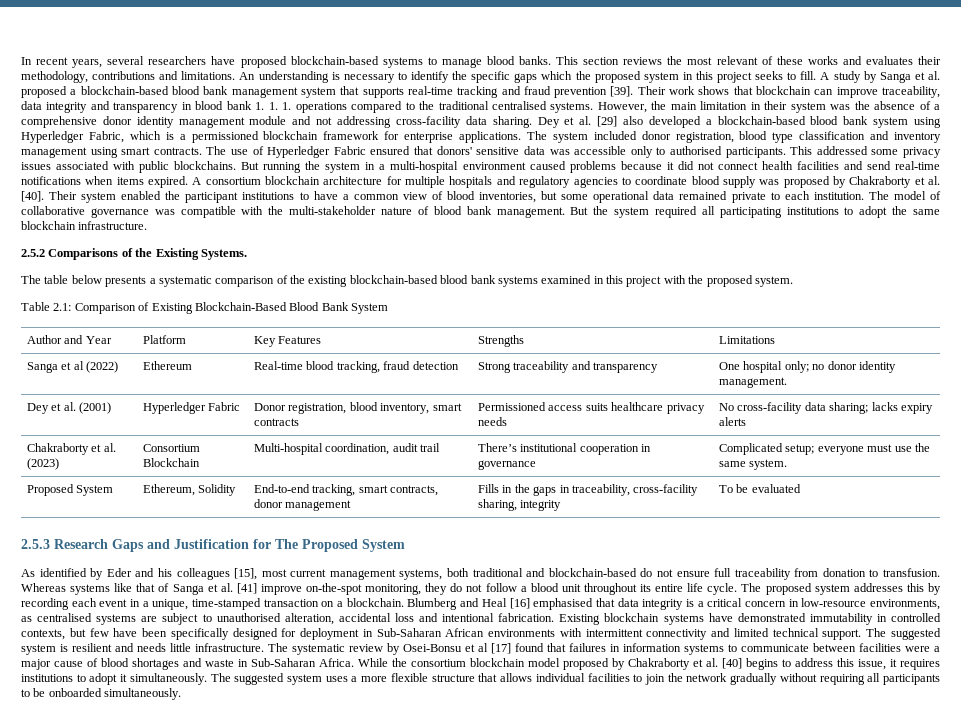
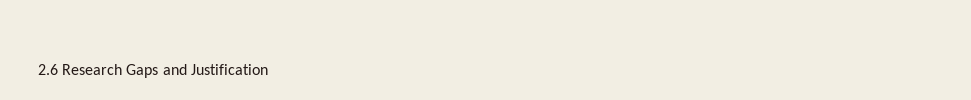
[21,56,942,68] [21,71,941,83] [21,86,941,98] [21,101,940,113] [21,116,942,128] [21,131,941,143] [21,146,941,158] [21,161,940,173] [21,176,940,188] [21,191,942,203] [21,206,941,218] [21,221,148,230] [21,248,247,260] [21,275,793,287] [21,302,388,314] [27,335,112,344] [143,335,187,344] [254,336,322,347] [478,335,525,347] [719,336,776,344] [27,361,119,373] [143,361,193,370] [254,361,459,373] [478,361,659,373] [719,361,896,373] [719,377,788,388] [27,402,112,414] [143,402,241,414] [254,402,462,414] [254,418,300,426] [478,402,705,414] [478,417,508,426] [719,402,933,414] [719,417,747,426] [27,443,116,455] [27,458,60,470] [143,444,201,452] [143,458,201,467] [254,443,441,455] [478,443,652,455] [478,460,537,470] [719,443,930,455] [719,459,788,470] [27,484,114,496] [143,484,237,496] [254,484,439,496] [254,499,352,511] [478,484,699,496] [478,499,562,511] [719,484,801,493] [21,539,405,552] [21,568,941,580] [21,583,942,595] [21,598,940,610] [21,613,942,625] [21,628,942,640] [21,643,940,655] [21,658,940,670] [21,673,941,685] [21,688,182,700] In recent years, several researchers have proposed blockchain-based systems to manage blood banks. This section reviews the most relevant of these works and evaluates their methodology, contributions and limitations. An understanding is necessary to identify the specific gaps which the proposed system in this project seeks to fill. A study by Sanga et al. proposed a blockchain-based blood bank management system that supports real-time tracking and fraud prevention [39]. Their work shows that blockchain can improve traceability, data integrity and transparency in blood bank 1. 1. 1. operations compared to the traditional centralised systems. However, the main limitation in their system was the absence of a comprehensive donor identity management module and not addressing cross-facility data sharing. Dey et al. [29] also developed a blockchain-based blood bank system using Hyperledger Fabric, which is a permissioned blockchain framework for enterprise applications. The system included donor registration, blood type classification and inventory management using smart contracts. The use of Hyperledger Fabric ensured that donors' sensitive data was accessible only to authorised participants. This addressed some privacy issues associated with public blockchains. But running the system in a multi-hospital environment caused problems because it did not connect health facilities and send real-time notifications when items expired. A consortium blockchain architecture for multiple hospitals and regulatory agencies to coordinate blood supply was proposed by Chakraborty et al. [40]. Their system enabled the participant institutions to have a common view of blood inventories, but some operational data remained private to each institution. The model of collaborative governance was compatible with the multi-stakeholder nature of blood bank management. But the system required all participating institutions to adopt the same blockchain infrastructure. // 2.5.2 Comparisons of the Existing Systems. // The table below presents a systematic comparison of the existing blockchain-based blood bank systems examined in this project with the proposed system. // Table 2.1: Comparison of Existing Blockchain-Based Blood Bank System // Author and Year | Platform | Key Features | Strengths | Limitations // Sanga et al (2022) | Ethereum | Real-time blood tracking, fraud detection | Strong traceability and transparency | One hospital only; no donor identity management. // Dey et al. (2001) | Hyperledger Fabric | Donor registration, blood inventory, smart contracts | Permissioned access suits healthcare privacy needs | No cross-facility data sharing; lacks expiry alerts // Chakraborty et al. (2023) | Consortium Blockchain | Multi-hospital coordination, audit trail | There’s institutional cooperation in governance | Complicated setup; everyone must use the same system. // Proposed System | Ethereum, Solidity | End-to-end tracking, smart contracts, donor management | Fills in the gaps in traceability, cross-facility sharing, integrity | To be evaluated // 2.5.3 Research Gaps and Justification for The Proposed System // As identified by Eder and his colleagues [15], most current management systems, both traditional and blockchain-based do not ensure full traceability from donation to transfusion. Whereas systems like that of Sanga et al. [41] improve on-the-spot monitoring, they do not follow a blood unit throughout its entire life cycle. The proposed system addresses this by recording each event in a unique, time-stamped transaction on a blockchain. Blumberg and Heal [16] emphasised that data integrity is a critical concern in low-resource environments, as centralised systems are subject to unauthorised alteration, accidental loss and intentional fabrication. Existing blockchain systems have demonstrated immutability in controlled contexts, but few have been specifically designed for deployment in Sub-Saharan African environments with intermittent connectivity and limited technical support. The suggested system is resilient and needs little infrastructure. The systematic review by Osei-Bonsu et al [17] found that failures in information systems to communicate between facilities were a major cause of blood shortages and waste in Sub-Saharan Africa. While the consortium blockchain model proposed by Chakraborty et al. [40] begins to address this issue, it requires institutions to adopt it simultaneously. The suggested system uses a more flexible structure that allows individual facilities to join the network gradually without requiring all participants to be onboarded simultaneously. -> [38,64,268,78] 2.6 Research Gaps and Justification

